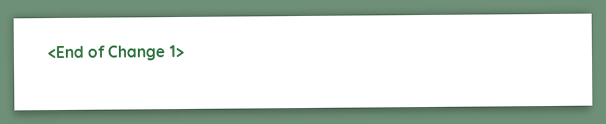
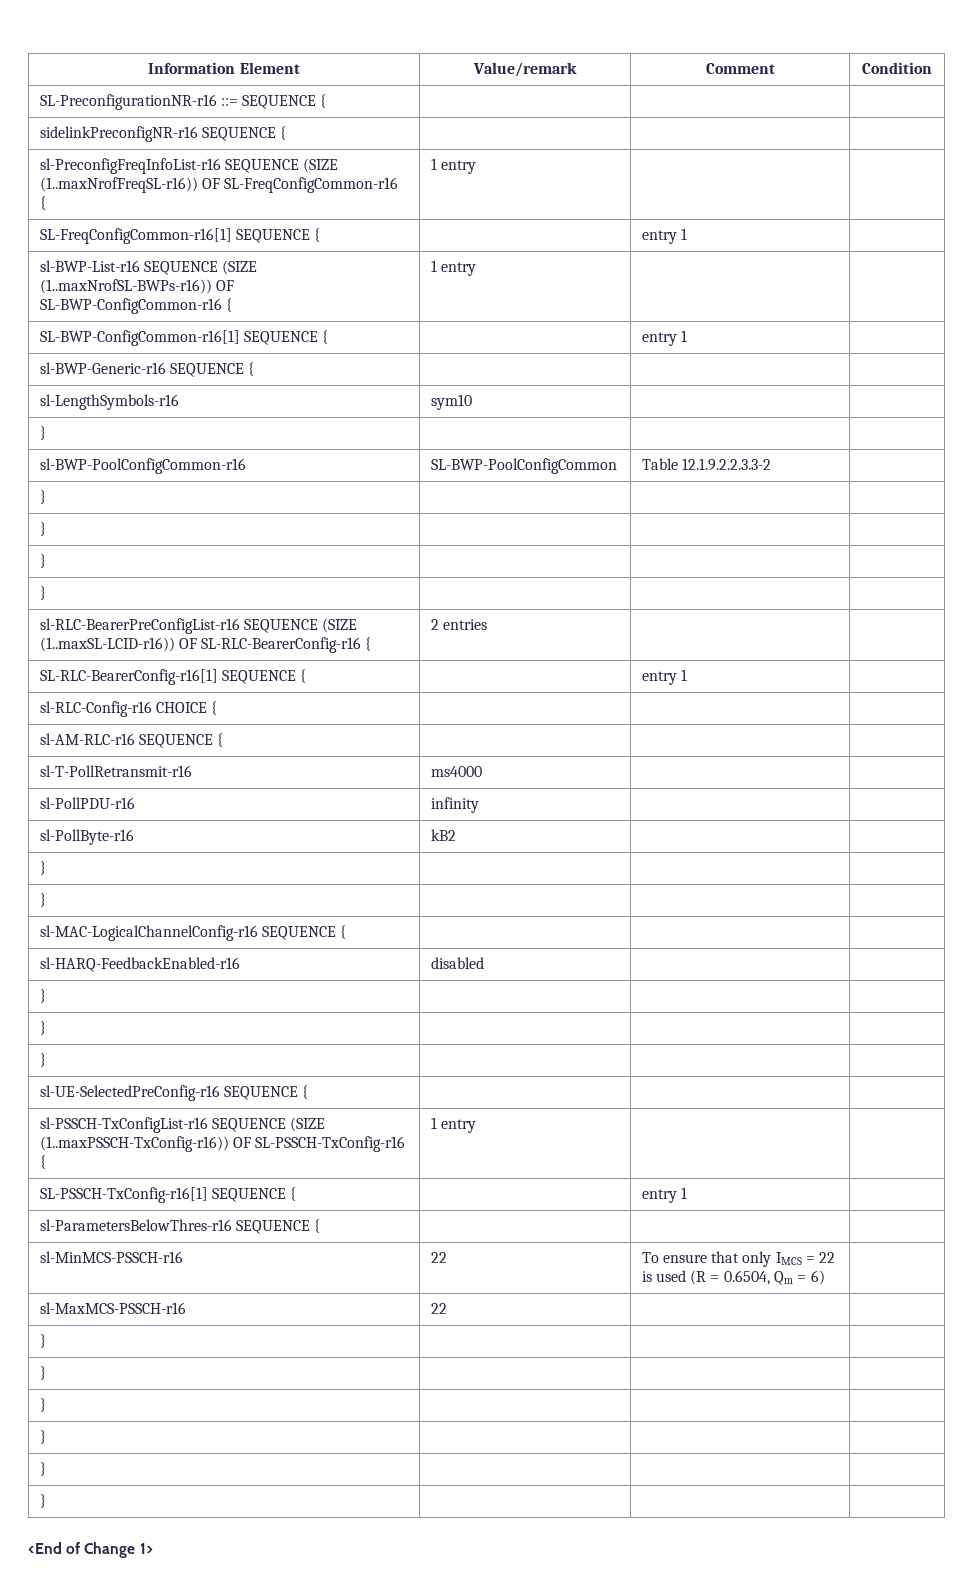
(47, 52) none -> [148,62,300,74] [473,62,577,77] [705,63,775,74] [862,62,932,74] [39,94,327,110] [39,126,287,142] [39,158,339,174] [39,177,399,193] [39,196,46,210] [430,158,476,174] [39,228,321,244] [641,228,687,244] [39,260,258,275] [39,279,234,294] [39,298,232,314] [430,260,476,276] [39,330,329,346] [641,330,687,346] [39,362,255,377] [39,394,179,410] [430,394,472,410] [39,426,46,440] [39,458,246,474] [430,458,617,474] [641,458,771,471] [39,490,46,504] [39,522,46,536] [39,554,46,568] [39,586,46,600] [39,618,358,634] [39,637,372,653] [430,619,487,630] [39,669,307,685] [641,669,687,685] [39,701,218,717] [39,733,224,748] [39,765,192,777] [430,766,482,777] [39,797,135,809] [430,797,479,813] [39,829,134,845] [430,829,456,841] [39,861,46,875] [39,893,46,907] [39,925,347,941] [39,957,240,972] [430,957,484,969] [39,989,46,1003] [39,1021,46,1035] [39,1053,46,1067] [39,1085,309,1101] [39,1117,326,1133] [39,1136,406,1152] [39,1155,46,1169] [430,1117,476,1133] [39,1187,297,1203] [641,1187,687,1203] [39,1219,321,1234] [39,1251,183,1263] [430,1252,447,1263] [641,1251,836,1267] [641,1270,825,1285] [39,1302,186,1314] [430,1303,447,1314] [39,1334,46,1348] [39,1366,46,1380] [39,1398,46,1412] [39,1430,46,1444] [39,1462,46,1476] [39,1494,46,1508] Information Element | Value/remark | Comment | Condition // SL-PreconfigurationNR-r16 ::= SEQUENCE { | | | // sidelinkPreconfigNR-r16 SEQUENCE { | | | // sl-PreconfigFreqInfoList-r16 SEQUENCE (SIZE (1..maxNrofFreqSL-r16)) OF SL-FreqConfigCommon-r16 { | 1 entry | | // SL-FreqConfigCommon-r16[1] SEQUENCE { | | entry 1 | // sl-BWP-List-r16 SEQUENCE (SIZE (1..maxNrofSL-BWPs-r16)) OF SL-BWP-ConfigCommon-r16 { | 1 entry | | // SL-BWP-ConfigCommon-r16[1] SEQUENCE { | | entry 1 | // sl-BWP-Generic-r16 SEQUENCE { | | | // sl-LengthSymbols-r16 | sym10 | | // } | | | // sl-BWP-PoolConfigCommon-r16 | SL-BWP-PoolConfigCommon | Table 12.1.9.2.2.3.3-2 | // } | | | // } | | | // } | | | // } | | | // sl-RLC-BearerPreConfigList-r16 SEQUENCE (SIZE (1..maxSL-LCID-r16)) OF SL-RLC-BearerConfig-r16 { | 2 entries | | // SL-RLC-BearerConfig-r16[1] SEQUENCE { | | entry 1 | // sl-RLC-Config-r16 CHOICE { | | | // sl-AM-RLC-r16 SEQUENCE { | | | // sl-T-PollRetransmit-r16 | ms4000 | | // sl-PollPDU-r16 | infinity | | // sl-PollByte-r16 | kB2 | | // } | | | // } | | | // sl-MAC-LogicalChannelConfig-r16 SEQUENCE { | | | // sl-HARQ-FeedbackEnabled-r16 | disabled | | // } | | | // } | | | // } | | | // sl-UE-SelectedPreConfig-r16 SEQUENCE { | | | // sl-PSSCH-TxConfigList-r16 SEQUENCE (SIZE (1..maxPSSCH-TxConfig-r16)) OF SL-PSSCH-TxConfig-r16 { | 1 entry | | // SL-PSSCH-TxConfig-r16[1] SEQUENCE { | | entry 1 | // sl-ParametersBelowThres-r16 SEQUENCE { | | | // sl-MinMCS-PSSCH-r16 | 22 | To ensure that only IMCS = 22 is used (R = 0.6504, Qm = 6) | // sl-MaxMCS-PSSCH-r16 | 22 | | // } | | | // } | | | // } | | | // } | | | // } | | | // } | | | //

